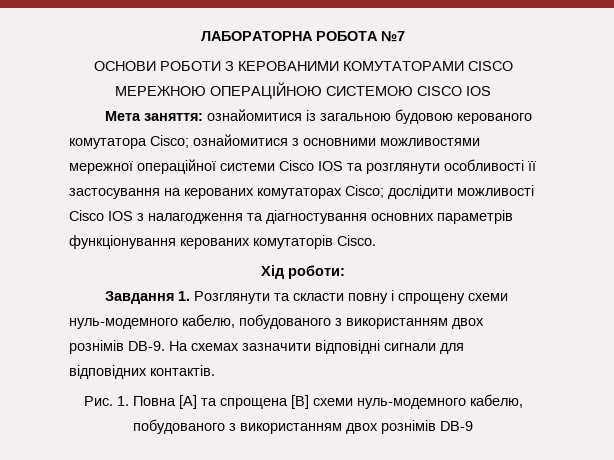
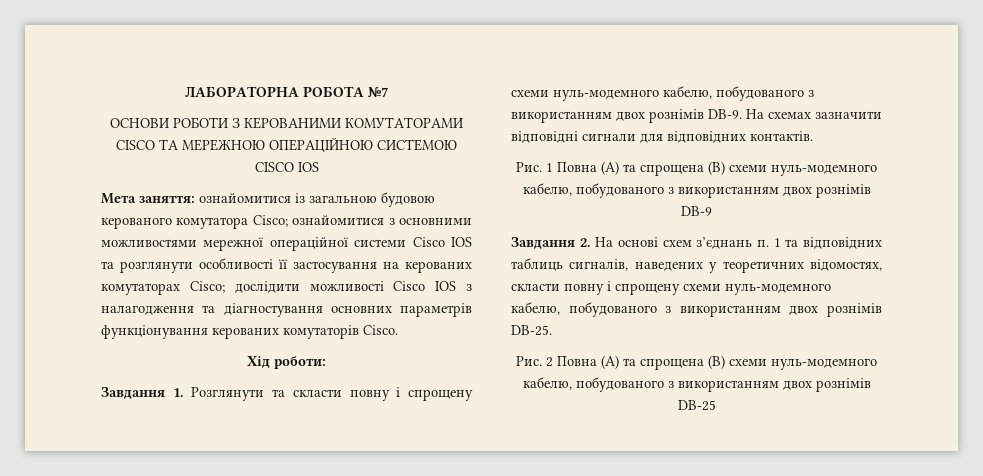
(513, 66) none -> [159,139,179,150] ТА
[116,395,309,409] 1. Повна [A] та спрощена [B] -> [546,161,725,176] 1 Повна (A) та спрощена (B)
(473, 426) none -> [511,237,882,250] [511,258,882,273] [511,281,831,295] [511,302,882,317] [511,325,552,336] [516,355,877,370] [522,377,871,392] [677,400,716,411] // Завдання 2. На основі схем з’єднань п. 1 та відповідних таблиць сигналів, наведених у теоретичних відомостях, скласти повну і спрощену схеми нуль-модемного кабелю, побудованого з використанням двох рознімів DB-25. // Рис. 2 Повна (A) та спрощена (B) схеми нуль-модемного кабелю, побудованого з використанням двох рознімів DB-25

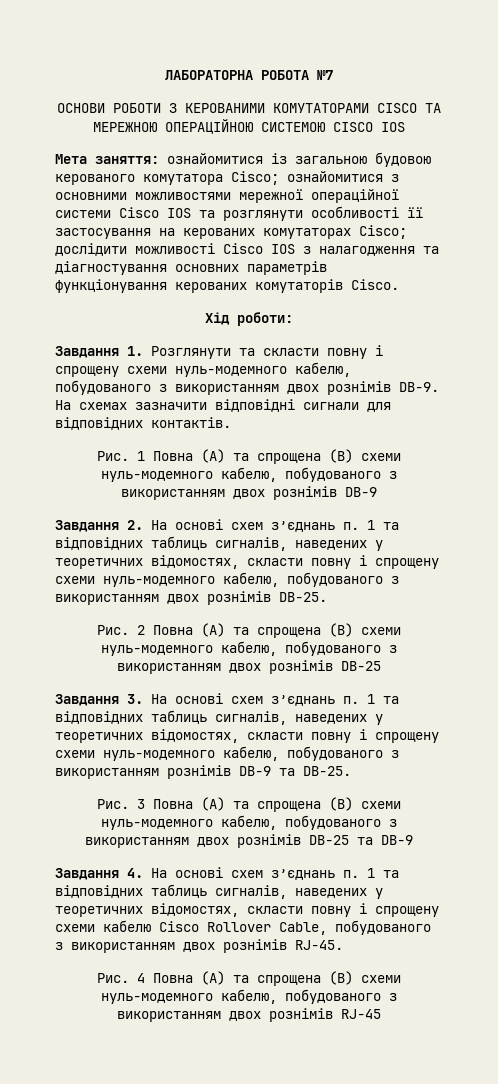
(716, 405) none -> [55,693,399,706] [55,710,383,725] [55,729,439,743] [55,746,399,761] [55,765,351,779] [97,797,401,812] [101,815,397,830] [85,834,413,848] [55,867,399,880] [55,884,383,899] [55,903,439,917] [55,920,431,935] [55,939,343,953] [97,971,401,986] [101,989,397,1004] [117,1008,381,1022] // Завдання 3. На основі схем з’єднань п. 1 та відповідних таблиць сигналів, наведених у теоретичних відомостях, скласти повну і спрощену схеми нуль-модемного кабелю, побудованого з використанням рознімів DB-9 та DB-25. // Рис. 3 Повна (A) та спрощена (B) схеми нуль-модемного кабелю, побудованого з використанням двох рознімів DB-25 та DB-9 // Завдання 4. На основі схем з’єднань п. 1 та відповідних таблиць сигналів, наведених у теоретичних відомостях, скласти повну і спрощену схеми кабелю Cisco Rollover Cable, побудованого з використанням двох рознімів RJ-45. // Рис. 4 Повна (A) та спрощена (B) схеми нуль-модемного кабелю, побудованого з використанням двох рознімів RJ-45

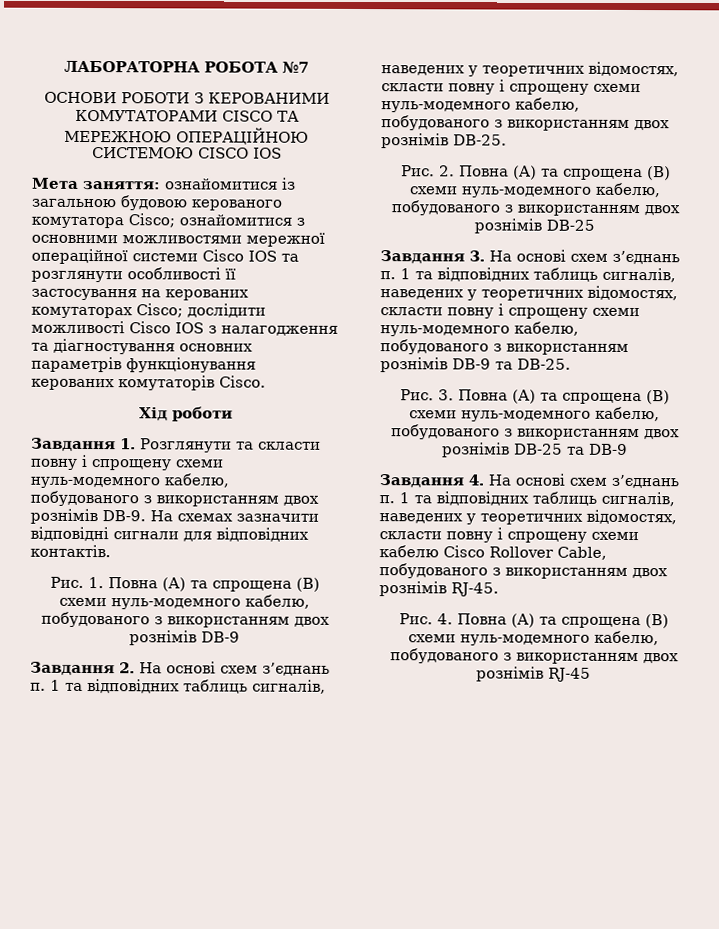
[237,312,293,326] роботи: -> [171,406,233,422] роботи
[137,451,145,461] 1 -> [87,577,104,589] 1.
[137,625,145,635] 2 -> [438,165,455,177] 2.
[137,799,145,809] 3 -> [437,389,454,401] 3.
[137,973,145,983] 4 -> [436,613,453,625] 4.

